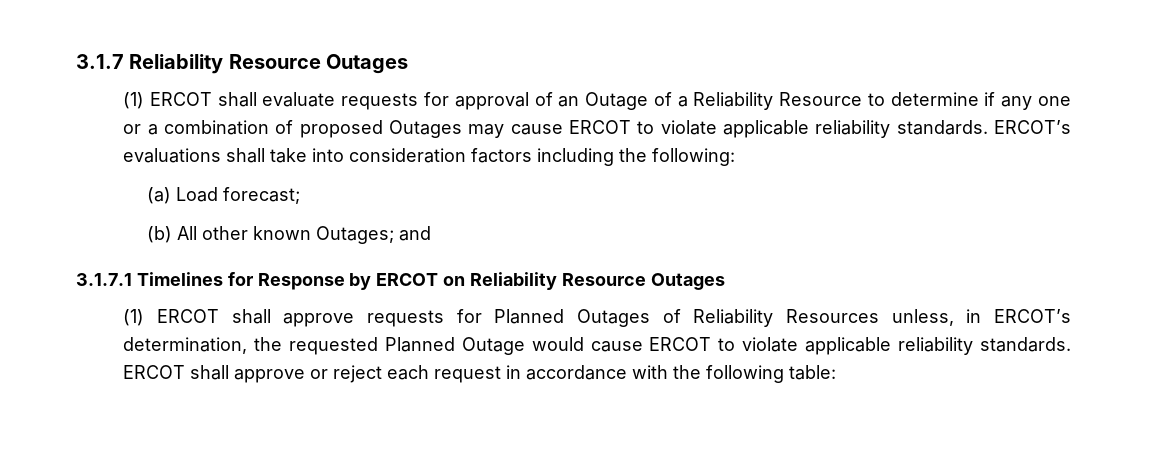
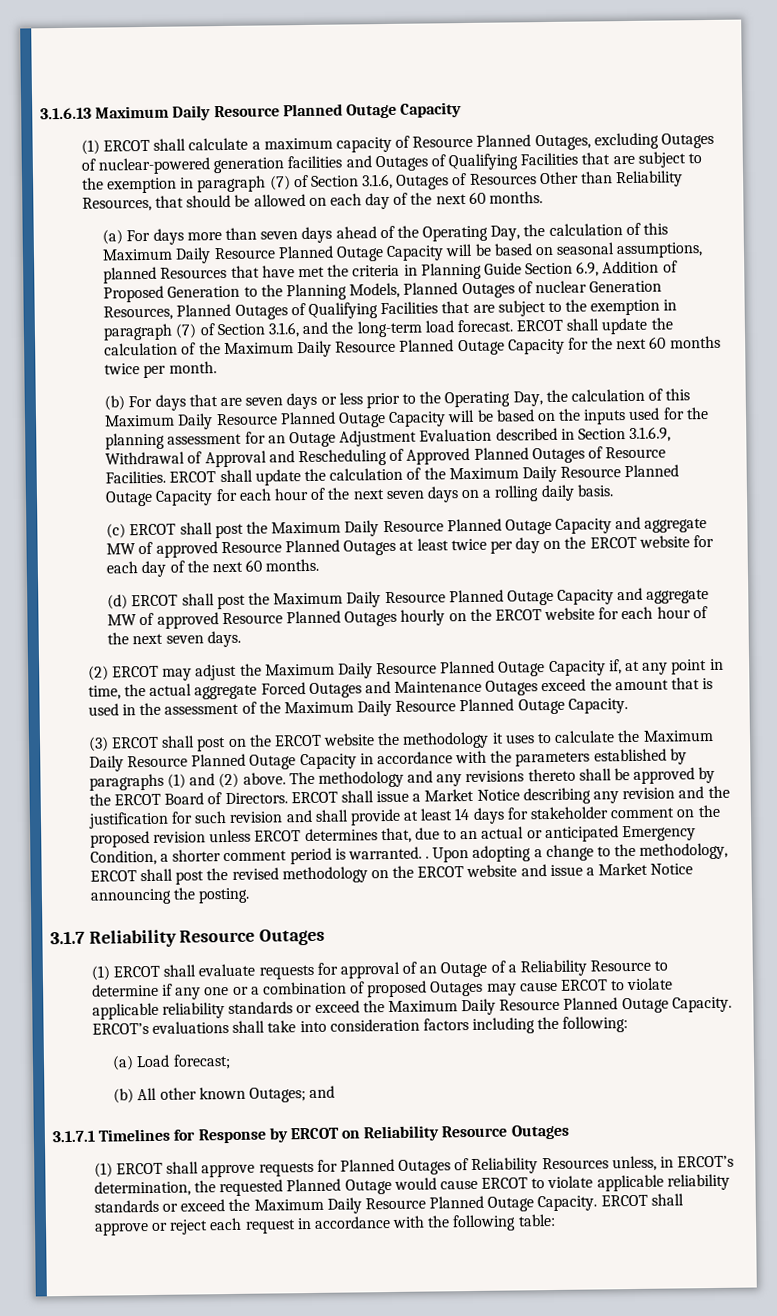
(76, 61) none -> [40,102,463,121] [80,132,715,155] [80,151,703,175] [81,170,684,194] [81,191,544,212] [102,222,668,245] [102,242,704,264] [103,260,678,284] [103,280,663,303] [103,299,678,321] [103,317,673,341] [104,335,721,358] [104,361,217,379] [104,388,691,411] [104,407,709,430] [105,426,672,450] [105,446,667,468] [105,464,680,486] [105,484,614,507] [106,516,708,539] [106,534,714,558] [106,558,320,578] [107,587,710,610] [107,606,708,629] [107,630,241,648] [87,658,724,681] [87,677,714,700] [87,698,628,717] [87,729,714,752] [88,748,687,772] [88,766,716,791] [88,785,730,806] [87,804,720,829] [89,825,697,848] [89,842,729,866] [89,862,694,885] [89,887,251,905] 3.1.6.13 Maximum Daily Resource Planned Outage Capacity // (1) ERCOT shall calculate a maximum capacity of Resource Planned Outages, excluding Outages of nuclear-powered generation facilities and Outages of Qualifying Facilities that are subject to the exemption in paragraph (7) of Section 3.1.6, Outages of Resources Other than Reliability Resources, that should be allowed on each day of the next 60 months. // (a) For days more than seven days ahead of the Operating Day, the calculation of this Maximum Daily Resource Planned Outage Capacity will be based on seasonal assumptions, planned Resources that have met the criteria in Planning Guide Section 6.9, Addition of Proposed Generation to the Planning Models, Planned Outages of nuclear Generation Resources, Planned Outages of Qualifying Facilities that are subject to the exemption in paragraph (7) of Section 3.1.6, and the long-term load forecast. ERCOT shall update the calculation of the Maximum Daily Resource Planned Outage Capacity for the next 60 months twice per month. // (b) For days that are seven days or less prior to the Operating Day, the calculation of this Maximum Daily Resource Planned Outage Capacity will be based on the inputs used for the planning assessment for an Outage Adjustment Evaluation described in Section 3.1.6.9, Withdrawal of Approval and Rescheduling of Approved Planned Outages of Resource Facilities. ERCOT shall update the calculation of the Maximum Daily Resource Planned Outage Capacity for each hour of the next seven days on a rolling daily basis. // (c) ERCOT shall post the Maximum Daily Resource Planned Outage Capacity and aggregate MW of approved Resource Planned Outages at least twice per day on the ERCOT website for each day of the next 60 months. // (d) ERCOT shall post the Maximum Daily Resource Planned Outage Capacity and aggregate MW of approved Resource Planned Outages hourly on the ERCOT website for each hour of the next seven days. // (2) ERCOT may adjust the Maximum Daily Resource Planned Outage Capacity if, at any point in time, the actual aggregate Forced Outages and Maintenance Outages exceed the amount that is used in the assessment of the Maximum Daily Resource Planned Outage Capacity. // (3) ERCOT shall post on the ERCOT website the methodology it uses to calculate the Maximum Daily Resource Planned Outage Capacity in accordance with the parameters established by paragraphs (1) and (2) above. The methodology and any revisions thereto shall be approved by the ERCOT Board of Directors. ERCOT shall issue a Market Notice describing any revision and the justification for such revision and shall provide at least 14 days for stakeholder comment on the proposed revision unless ERCOT determines that, due to an actual or anticipated Emergency Condition, a shorter comment period is warranted. . Upon adopting a change to the methodology, ERCOT shall post the revised methodology on the ERCOT website and issue a Market Notice announcing the posting. //
[896,120,988,135] standards. -> [228,996,732,1016] standards or exceed the Maximum Daily Resource Planned Outage Capacity.
[979,337,1071,352] standards. -> [93,1195,598,1214] standards or exceed the Maximum Daily Resource Planned Outage Capacity.

